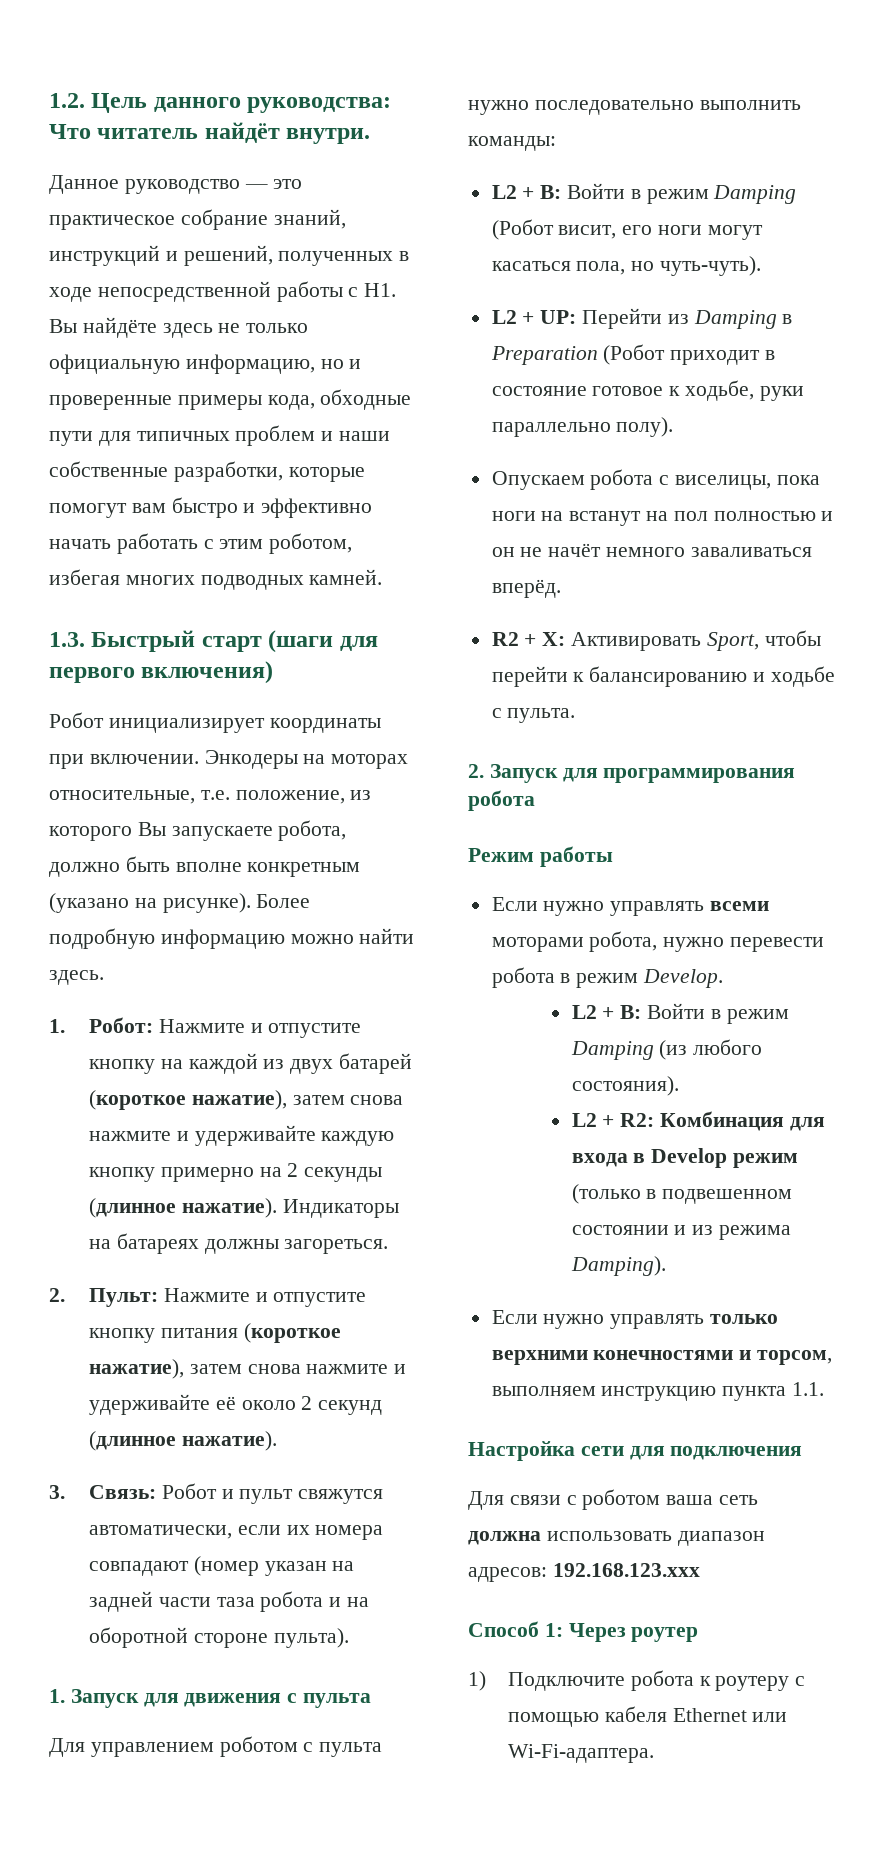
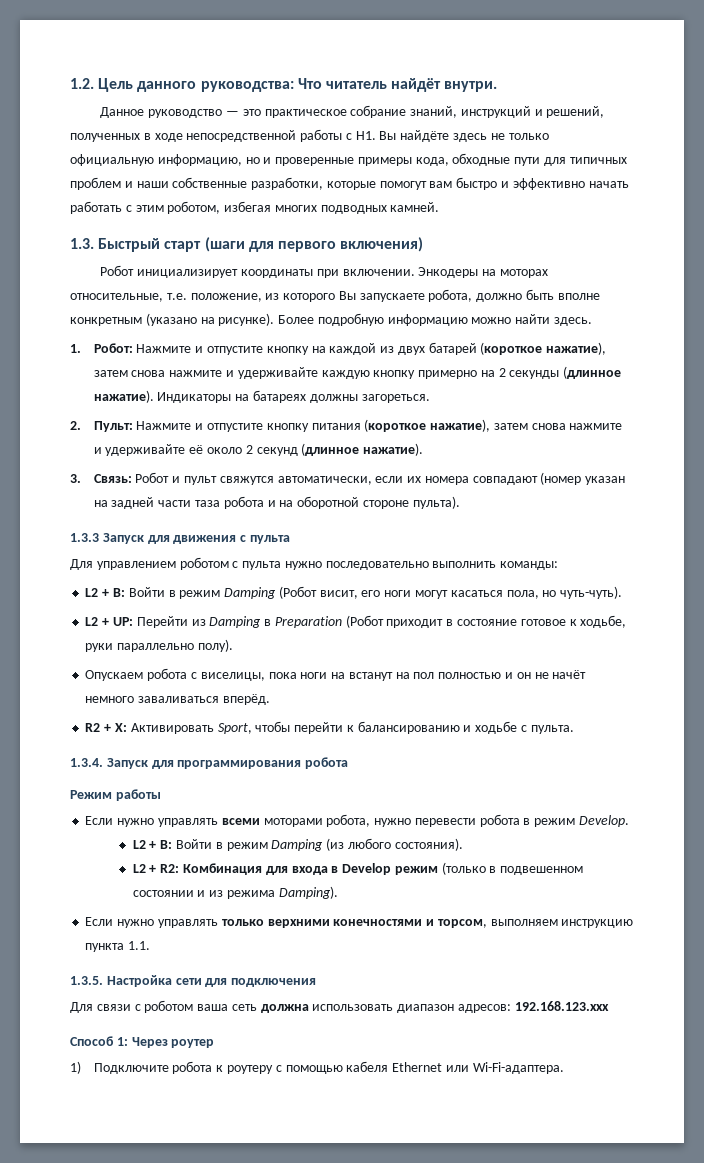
[49,1689,65,1703] 1. -> [70,533,99,542] 1.3.3
[468,764,484,778] 2. -> [70,758,103,767] 1.3.4.
(825, 1389) none -> [70,976,103,985] 1.3.5.

